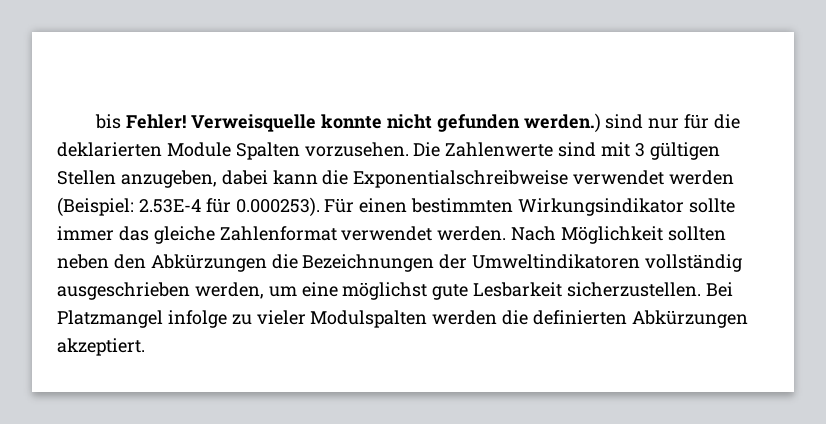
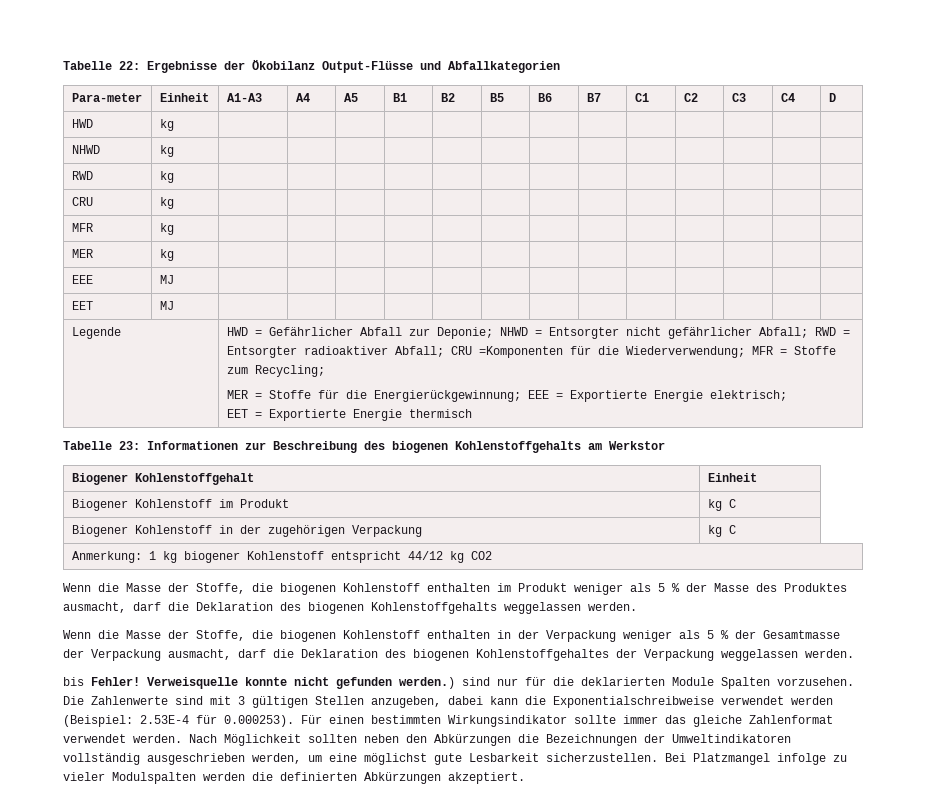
(95, 121) none -> [63,59,560,73] [71,93,142,102] [159,93,209,102] [226,93,262,102] [295,93,310,102] [343,93,358,102] [392,93,407,102] [440,93,455,102] [489,93,504,102] [537,93,552,102] [586,93,601,102] [634,93,649,102] [683,93,698,102] [731,93,746,102] [780,93,795,102] [828,93,836,102] [71,119,93,128] [159,119,174,131] [71,145,100,154] [159,145,174,157] [71,171,93,180] [159,171,174,183] [71,197,93,206] [159,197,174,209] [71,223,93,232] [159,223,174,235] [71,249,93,258] [159,249,174,261] [71,275,93,284] [159,275,174,284] [71,301,93,310] [159,301,174,310] [71,327,121,339] [226,327,850,339] [226,346,836,358] [226,365,325,377] [226,390,787,402] [226,409,472,421] [63,441,665,453] [71,473,254,485] [707,473,757,482] [71,499,289,511] [707,499,736,511] [71,525,422,537] [707,525,736,537] [71,551,492,563] [63,583,847,595] [63,602,637,614] [63,630,840,642] [63,649,854,661] Tabelle 22: Ergebnisse der Ökobilanz Output-Flüsse und Abfallkategorien // Para-meter | Einheit | A1-A3 | A4 | A5 | B1 | B2 | B5 | B6 | B7 | C1 | C2 | C3 | C4 | D // HWD | kg | | | | | | | | | | | | | // NHWD | kg | | | | | | | | | | | | | // RWD | kg | | | | | | | | | | | | | // CRU | kg | | | | | | | | | | | | | // MFR | kg | | | | | | | | | | | | | // MER | kg | | | | | | | | | | | | | // EEE | MJ | | | | | | | | | | | | | // EET | MJ | | | | | | | | | | | | | // Legende | HWD = Gefährlicher Abfall zur Deponie; NHWD = Entsorgter nicht gefährlicher Abfall; RWD = Entsorgter radioaktiver Abfall; CRU =Komponenten für die Wiederverwendung; MFR = Stoffe zum Recycling; // MER = Stoffe für die Energierückgewinnung; EEE = Exportierte Energie elektrisch; // EET = Exportierte Energie thermisch // Tabelle 23: Informationen zur Beschreibung des biogenen Kohlenstoffgehalts am Werkstor // Biogener Kohlenstoffgehalt | Einheit // Biogener Kohlenstoff im Produkt | kg C // Biogener Kohlenstoff in der zugehörigen Verpackung | kg C // Anmerkung: 1 kg biogener Kohlenstoff entspricht 44/12 kg CO2 // Wenn die Masse der Stoffe, die biogenen Kohlenstoff enthalten im Produkt weniger als 5 % der Masse des Produktes ausmacht, darf die Deklaration des biogenen Kohlenstoffgehalts weggelassen werden. // Wenn die Masse der Stoffe, die biogenen Kohlenstoff enthalten in der Verpackung weniger als 5 % der Gesamtmasse der Verpackung ausmacht, darf die Deklaration des biogenen Kohlenstoffgehaltes der Verpackung weggelassen werden. //

